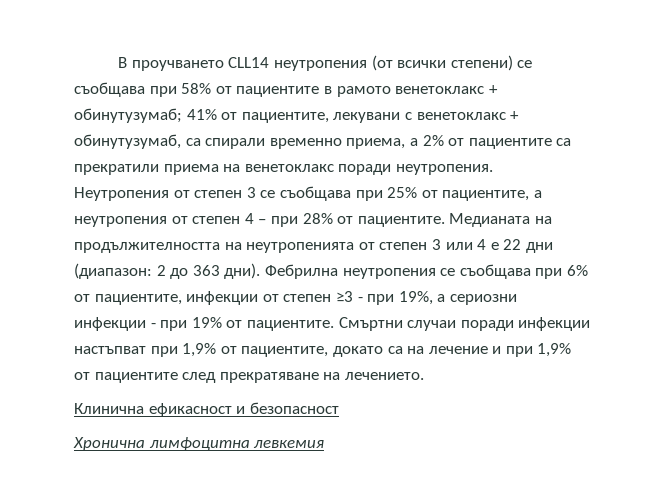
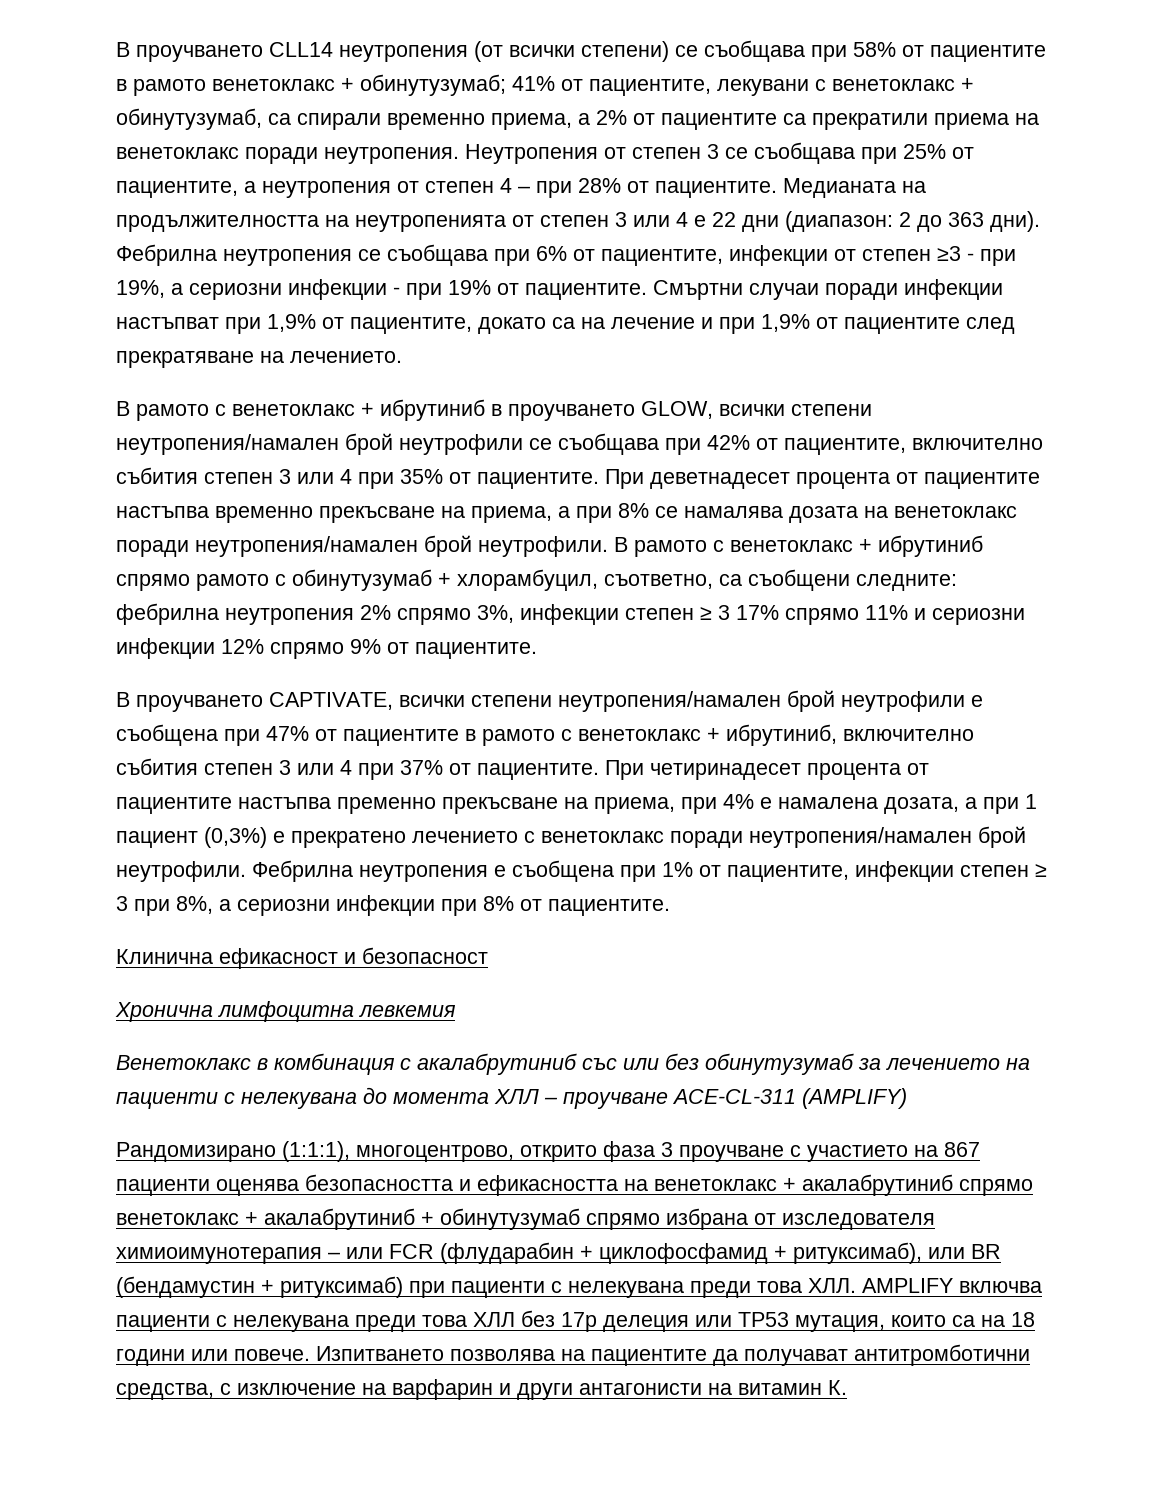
(424, 376) none -> [116,399,872,421] [116,433,1043,455] [116,467,1040,489] [116,503,1017,523] [116,535,983,557] [116,569,957,591] [116,603,1025,625] [116,638,537,659] [116,690,983,712] [116,724,974,746] [116,758,929,780] [116,794,1037,814] [116,826,1026,848] [116,860,1047,882] [116,895,670,916] // В рамото с венетоклакс + ибрутиниб в проучването GLOW, всички степени неутропения/намален брой неутрофили се съобщава при 42% от пациентите, включително събития степен 3 или 4 при 35% от пациентите. При деветнадесет процента от пациентите настъпва временно прекъсване на приема, а при 8% се намалява дозата на венетоклакс поради неутропения/намален брой неутрофили. В рамото с венетоклакс + ибрутиниб спрямо рамото с обинутузумаб + хлорамбуцил, съответно, са съобщени следните: фебрилна неутропения 2% спрямо 3%, инфекции степен ≥ 3 17% спрямо 11% и сериозни инфекции 12% спрямо 9% от пациентите. // В проучването CAPTIVATE, всички степени неутропения/намален брой неутрофили е съобщена при 47% от пациентите в рамото с венетоклакс + ибрутиниб, включително събития степен 3 или 4 при 37% от пациентите. При четиринадесет процента от пациентите настъпва пременно прекъсване на приема, при 4% е намалена дозата, а при 1 пациент (0,3%) е прекратено лечението с венетоклакс поради неутропения/намален брой неутрофили. Фебрилна неутропения е съобщена при 1% от пациентите, инфекции степен ≥ 3 при 8%, а сериозни инфекции при 8% от пациентите.
(325, 444) none -> [116,1053,1030,1075] [116,1087,907,1109] [116,1141,980,1162] [116,1174,1033,1196] [116,1208,935,1230] [116,1242,1001,1264] [116,1276,1042,1298] [116,1310,1035,1332] [116,1344,1030,1366] [116,1379,847,1400] // Венетоклакс в комбинация с акалабрутиниб със или без обинутузумаб за лечението на пациенти с нелекувана до момента ХЛЛ – проучване ACE-CL-311 (AMPLIFY) // Рандомизирано (1:1:1), многоцентрово, открито фаза 3 проучване с участието на 867 пациенти оценява безопасността и ефикасността на венетоклакс + акалабрутиниб спрямо венетоклакс + акалабрутиниб + обинутузумаб спрямо избрана от изследователя химиоимунотерапия – или FCR (флударабин + циклофосфамид + ритуксимаб), или BR (бендамустин + ритуксимаб) при пациенти с нелекувана преди това ХЛЛ. AMPLIFY включва пациенти с нелекувана преди това ХЛЛ без 17p делеция или TP53 мутация, които са на 18 години или повече. Изпитването позволява на пациентите да получават антитромботични средства, с изключение на варфарин и други антагонисти на витамин К.

